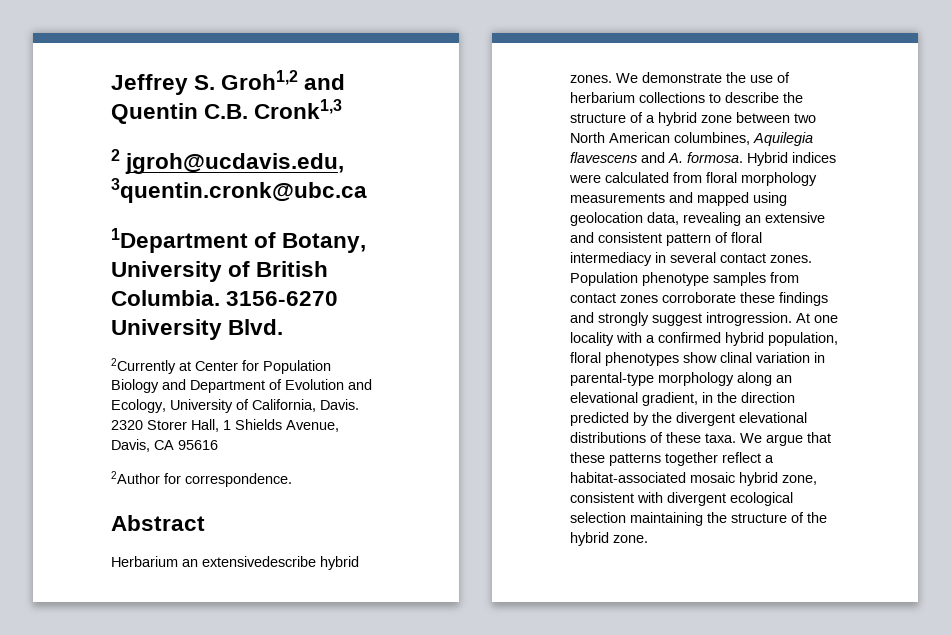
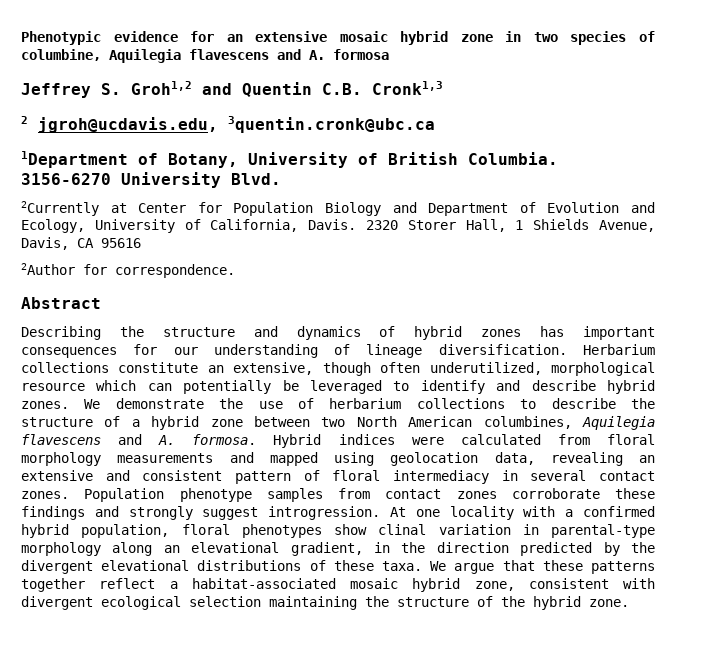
(111, 84) none -> [21,31,655,45] [21,49,389,63] Phenotypic evidence for an extensive mosaic hybrid zone in two species of columbine, Aquilegia flavescens and A. formosa //
[111,556,316,567] Herbarium an extensivedescribe -> [21,326,656,340] [21,344,655,358] [21,362,656,376] [21,380,596,394] Describing the structure and dynamics of hybrid zones has important consequences for our understanding of lineage diversification. Herbarium collections constitute an extensive, though often underutilized, morphological resource which can potentially be leveraged to identify and describe

